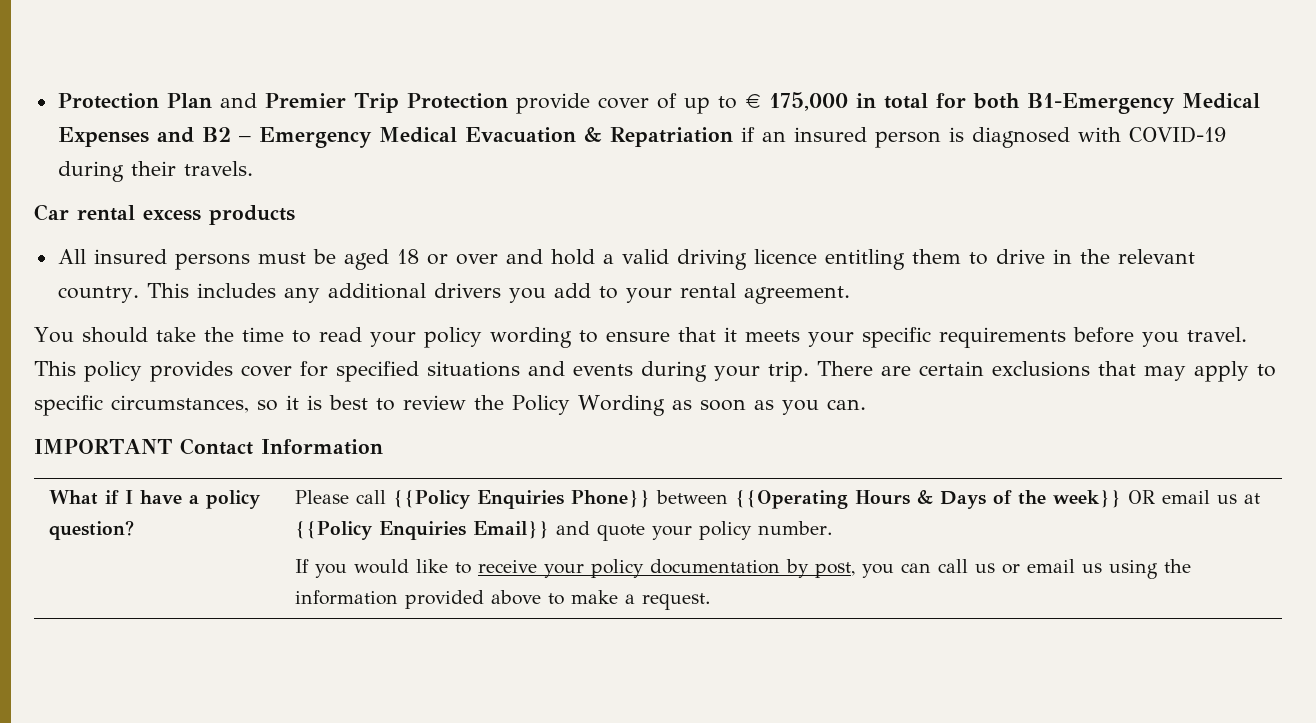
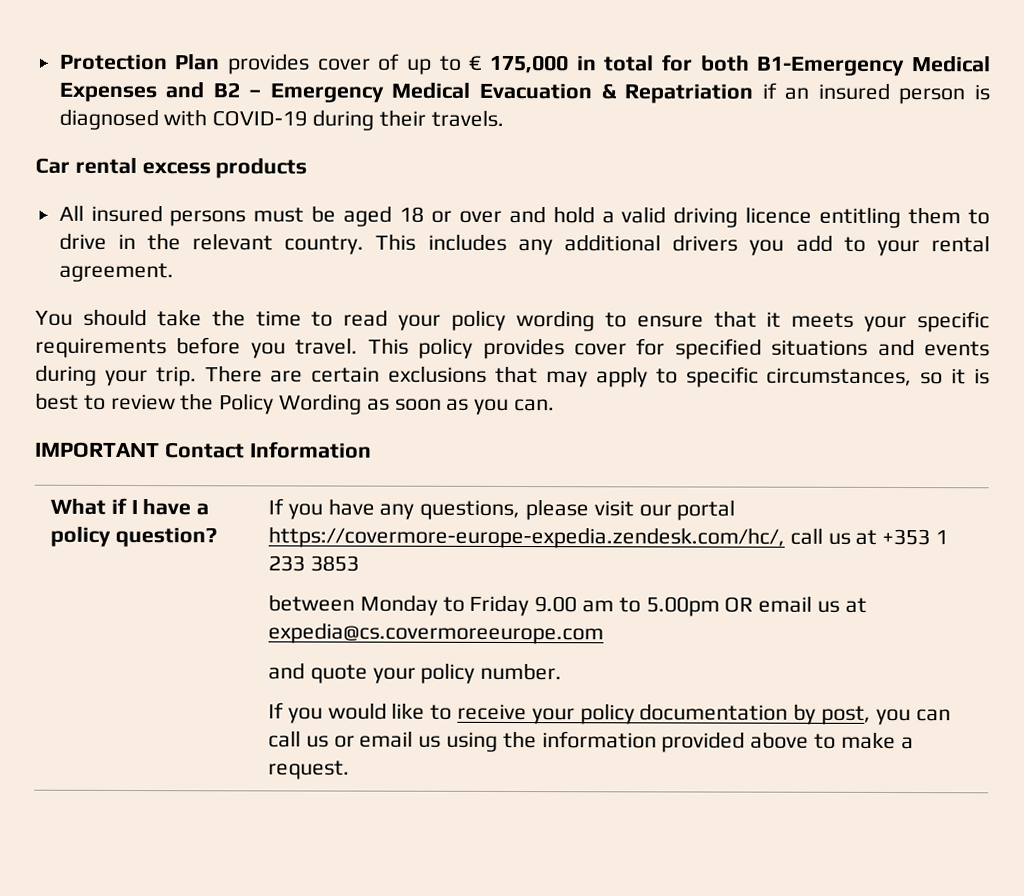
[219,93,590,114] and Premier Trip Protection provide -> [226,53,310,75] provides
[294,490,1121,509] Please call {{Policy Enquiries Phone}} between {{Operating Hours & Days of the week}} -> [268,498,736,521] [268,526,949,549] [268,555,359,572] [268,594,720,617] If you have any questions, please visit our portal https://covermore-europe-expedia.zendesk.com/hc/, call us at +353 1 233 3853 // between Monday to Friday 9.00 am to 5.00pm
[294,521,549,540] {{Policy Enquiries Email}} -> [268,622,605,645] expedia@cs.covermoreeurope.com //

